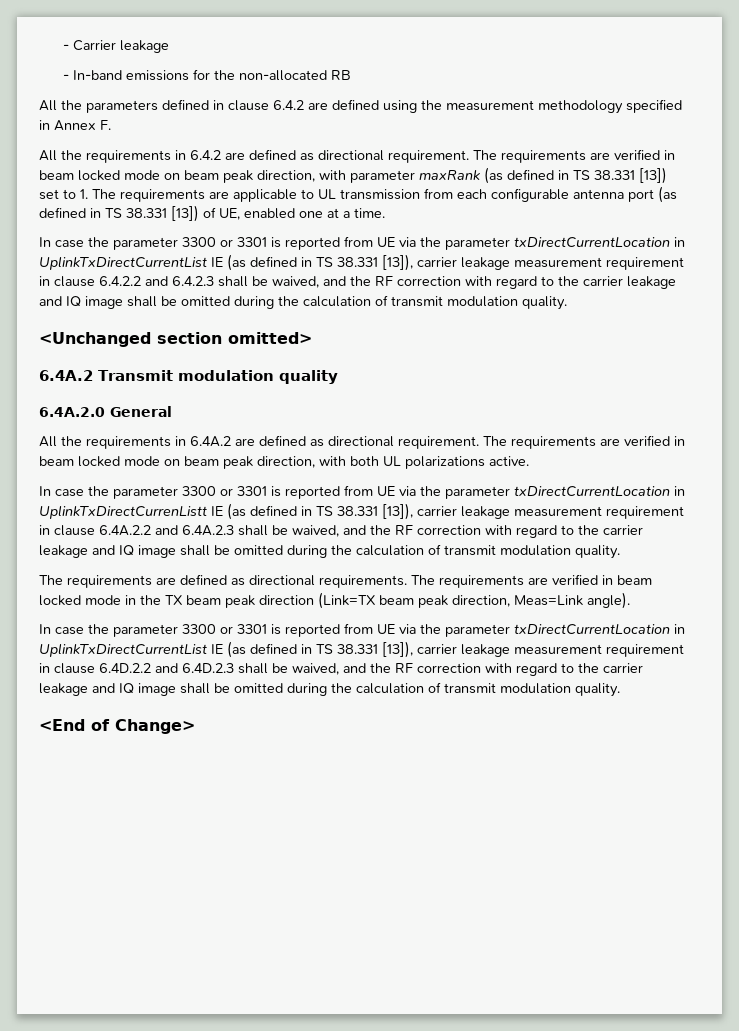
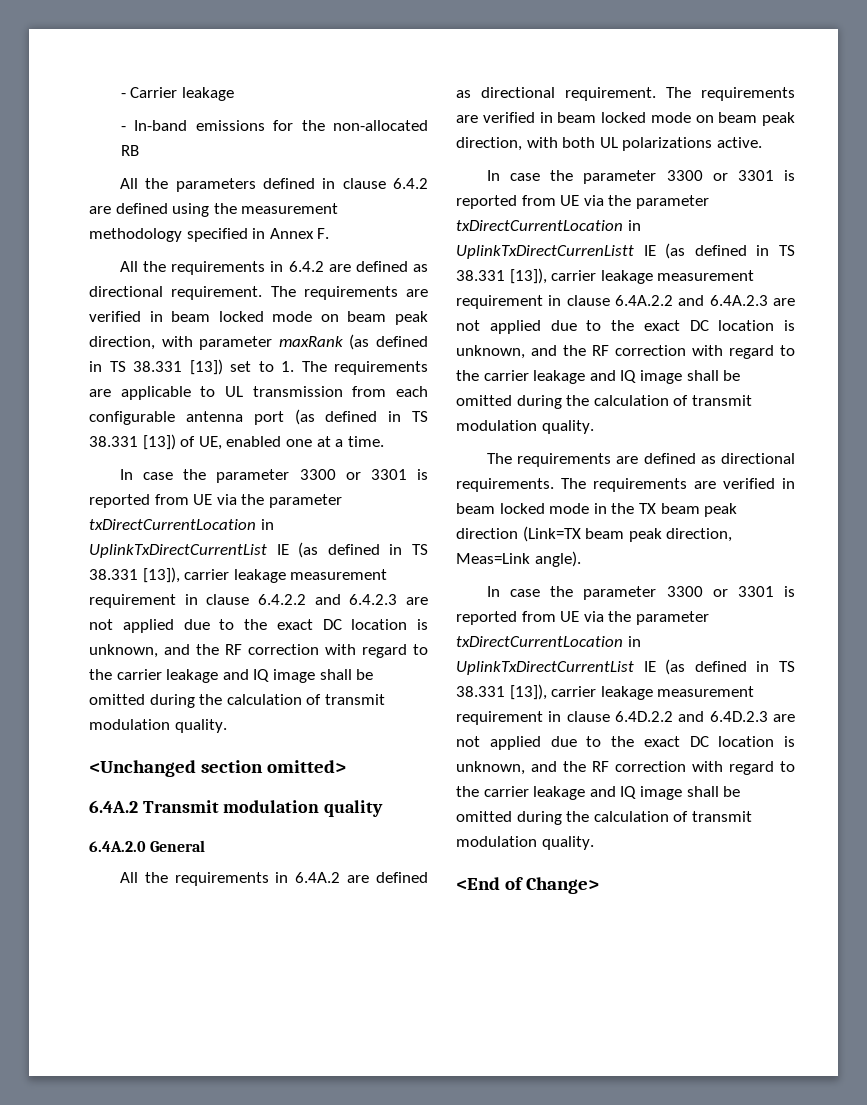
[218,276,319,288] shall be waived, -> [406,597,428,605] [89,619,428,633] [89,644,158,658] are not applied due to the exact DC location is unknown,
[238,525,339,537] shall be waived, -> [773,298,795,306] [456,320,795,334] [456,345,525,359] are not applied due to the exact DC location is unknown,
[238,663,339,675] shall be waived, -> [773,714,795,722] [456,736,795,750] [456,761,525,775] are not applied due to the exact DC location is unknown,

